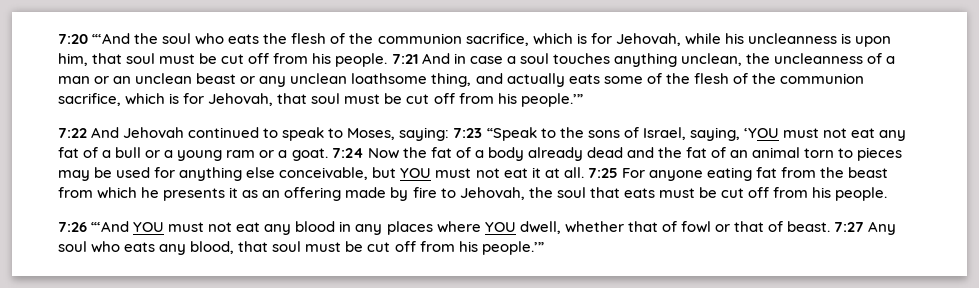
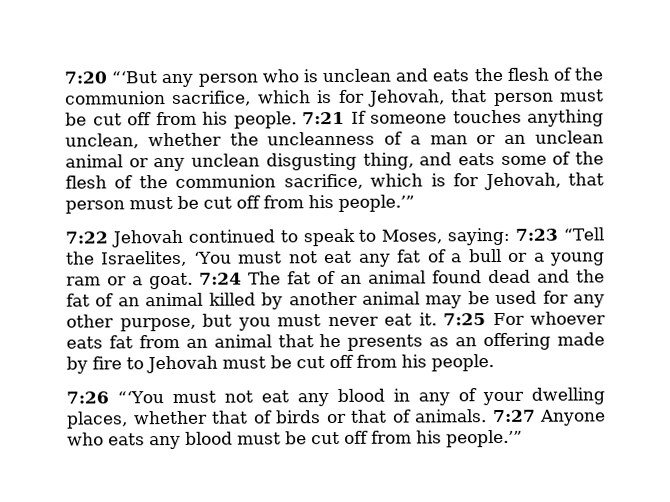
[92,33,225,45] “‘And the soul who -> [111,68,429,88] “‘But any person who is unclean and
[684,33,891,47] [58,53,156,66] while his uncleanness is upon him, that soul -> [451,89,554,107] that person
[421,53,549,64] And in case a soul -> [350,110,447,124] If someone
(742, 59) none -> [147,132,222,147] whether
[196,73,237,84] beast -> [65,154,123,168] animal
[351,73,428,84] loathsome -> [265,152,357,171] disgusting
[506,73,565,87] actually -> (453, 159) none
[311,93,341,104] soul -> [65,200,125,214] person
[91,127,120,138] And -> (108, 237) none
[486,127,779,141] “Speak to the sons of Israel, saying, ‘YOU -> [563,227,605,241] [65,250,232,267] “Tell the Israelites, ‘You
[367,147,583,161] Now the fat of a body already -> [248,270,482,285] The fat of an animal found
[804,147,903,161] [58,167,889,181] [58,187,138,199] torn to pieces may be used for anything else conceivable, but YOU must not eat it at all. 7:25 For anyone eating fat from the beast from which -> [208,290,606,310] [66,311,606,332] [66,334,314,349] killed by another animal may be used for any other purpose, but you must never eat it. 7:25 For whoever eats fat from an animal that
[229,187,239,198] it -> (424, 342) none
[459,187,655,200] Jehovah, the soul that eats -> [146,355,218,374] Jehovah
[91,221,165,232] “‘And YOU -> [117,391,165,404] “‘You
[386,221,561,235] places where YOU dwell, -> [457,387,605,406] [66,411,128,429] of your dwelling places,
[680,221,711,233] fowl -> [275,410,321,424] birds
[787,221,897,235] [58,241,302,255] beast. 7:27 Any soul who eats any blood, that soul -> [414,409,606,426] [67,431,233,450] animals. 7:27 Anyone who eats any blood

